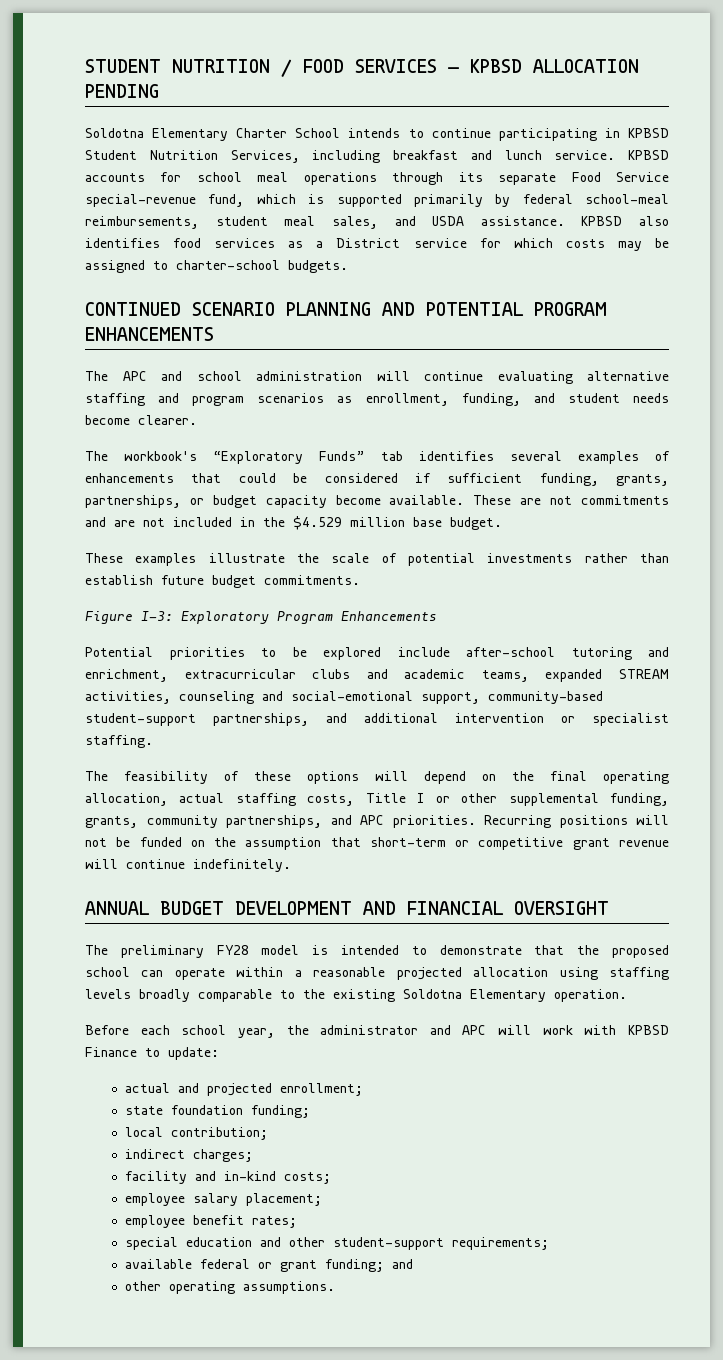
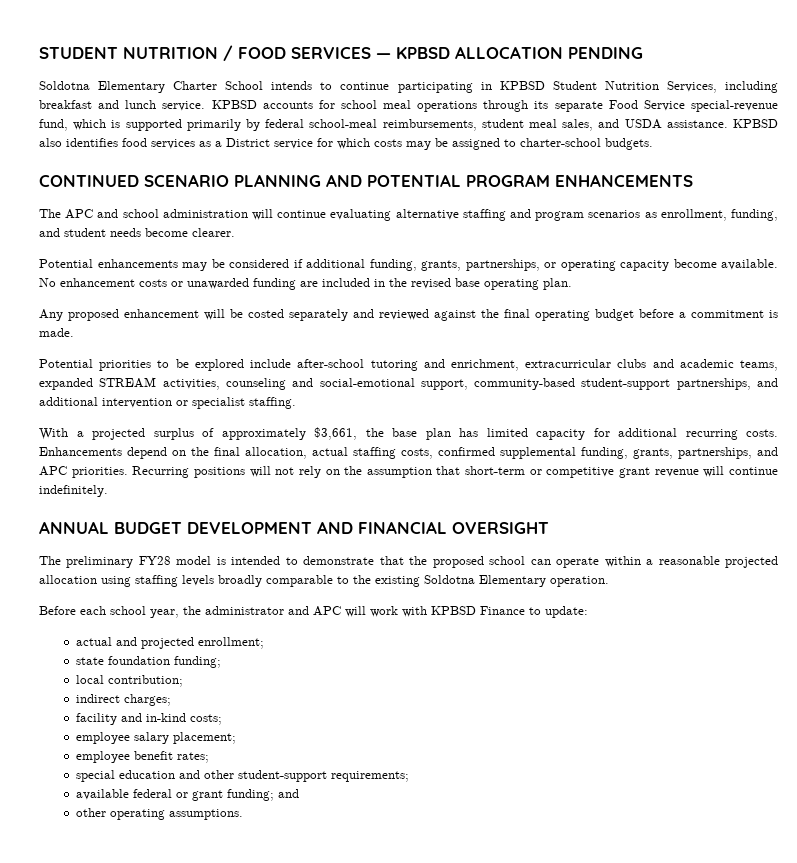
[85,451,670,464] [85,473,276,483] The workbook's “Exploratory Funds” tab identifies several examples of enhancements that could -> [39,259,207,271] Potential enhancements may
[447,473,523,483] sufficient -> [306,259,365,268] additional
[212,495,257,508] budget -> [560,260,616,271] operating
[473,495,670,505] [85,516,502,530] [85,553,669,566] [85,575,360,588] [85,611,437,624] These are not commitments and are not included in the $4.529 million base budget. // These examples illustrate the scale of potential investments rather than establish future budget commitments. // Figure I-3: Exploratory Program Enhancements -> [39,278,572,290] [39,309,778,321] [39,328,74,337] No enhancement costs or unawarded funding are included in the revised base operating plan. // Any proposed enhancement will be costed separately and reviewed against the final operating budget before a commitment is made.
[85,771,408,784] The feasibility of these options will -> [39,427,778,440] [39,447,122,456] With a projected surplus of approximately $3,661, the base plan has limited capacity for additional recurring costs. Enhancements
[603,771,669,784] operating -> (240, 451) none
[365,793,498,803] Title I or other -> [438,447,495,456] confirmed
[146,815,218,828] community -> (673, 453) none
[116,837,182,847] be funded -> [298,466,321,478] rely

